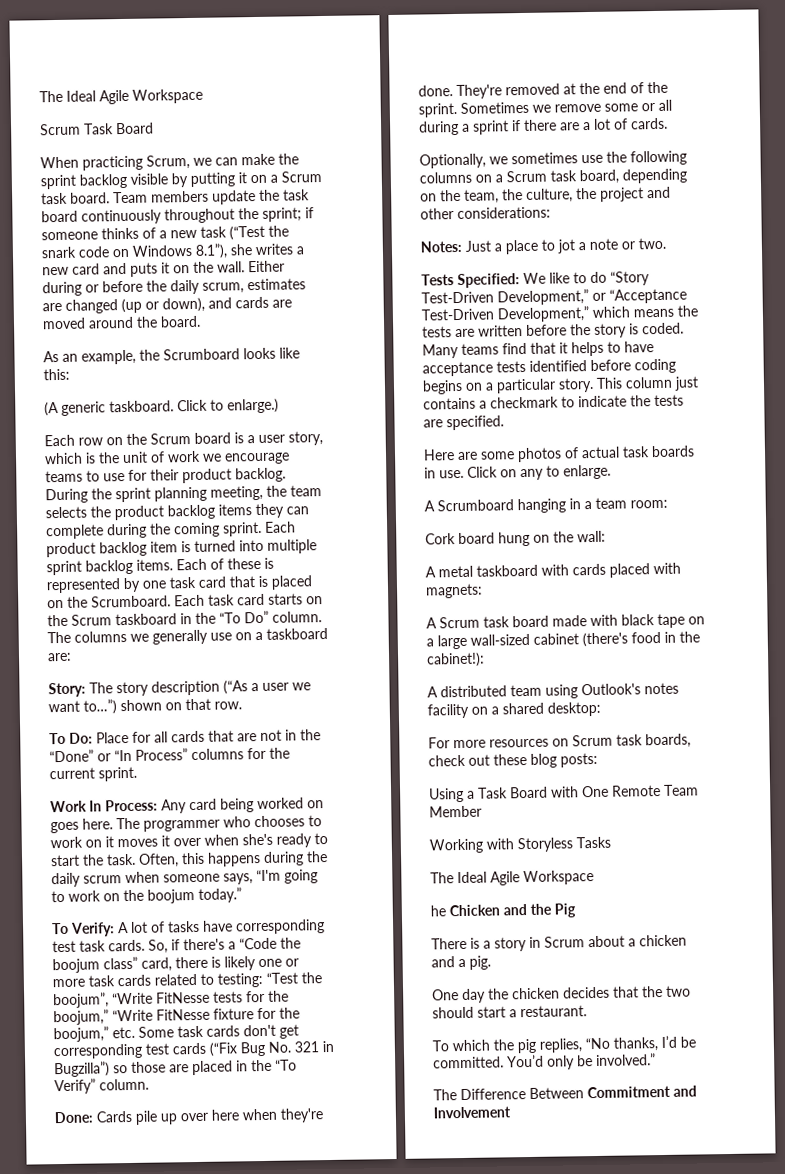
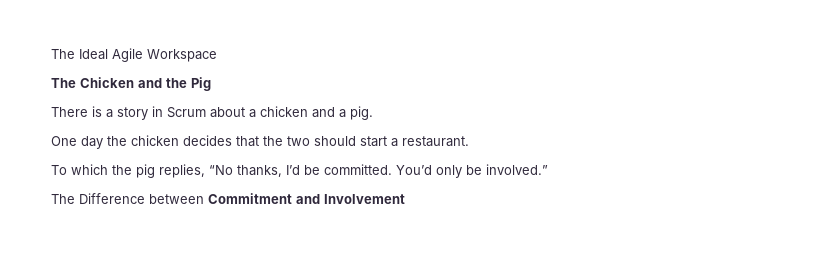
[39,88,203,105] [40,122,154,136] [40,153,299,171] [40,171,322,190] [41,189,310,205] [41,207,314,225] [41,225,289,241] [41,243,304,259] [42,260,285,277] [42,278,306,297] [42,296,292,314] [42,315,201,330] [43,347,300,365] [43,368,70,381] [44,398,279,417] [44,431,323,447] [44,450,290,465] [45,467,286,484] [45,485,322,504] [45,503,309,521] [46,521,296,540] [46,539,317,558] [46,557,274,576] [46,575,313,594] [47,593,323,609] [47,610,322,627] [47,627,328,645] [47,652,72,662] [48,680,311,698] [48,698,242,715] [49,729,321,745] [49,747,290,763] [49,766,137,782] [50,797,324,814] [50,815,322,834] [50,833,328,849] [50,851,328,868] [51,869,318,888] [51,887,242,904] [52,919,325,937] [52,937,301,954] [52,956,299,974] [52,972,322,988] [53,990,289,1009] [53,1007,300,1026] [53,1024,299,1043] [53,1040,334,1060] [54,1059,297,1078] [54,1078,149,1095] [54,1108,324,1125] [418,81,668,99] [418,99,672,118] [419,117,668,136] [419,150,687,169] [419,168,687,185] [420,186,671,204] [420,206,551,220] [420,237,666,255] [421,271,650,288] [421,288,687,306] [421,305,698,323] [422,322,684,338] [422,341,654,359] [422,358,676,377] [422,376,699,395] [423,394,684,410] [423,415,504,431] [423,445,695,463] [424,464,611,481] [424,497,668,514] [425,530,606,547] [425,562,681,578] [425,583,483,599] [426,613,705,629] [426,631,700,650] [427,652,485,668] [427,682,679,699] [427,701,601,719] [428,733,691,749] [428,752,598,768] [429,784,699,803] [429,805,482,818] [429,836,611,854] [430,870,594,886] [430,905,446,917] The Ideal Agile Workspace // Scrum Task Board // When practicing Scrum, we can make the sprint backlog visible by putting it on a Scrum task board. Team members update the task board continuously throughout the sprint; if someone thinks of a new task (“Test the snark code on Windows 8.1”), she writes a new card and puts it on the wall. Either during or before the daily scrum, estimates are changed (up or down), and cards are moved around the board. // As an example, the Scrumboard looks like this: // (A generic taskboard. Click to enlarge.) // Each row on the Scrum board is a user story, which is the unit of work we encourage teams to use for their product backlog. During the sprint planning meeting, the team selects the product backlog items they can complete during the coming sprint. Each product backlog item is turned into multiple sprint backlog items. Each of these is represented by one task card that is placed on the Scrumboard. Each task card starts on the Scrum taskboard in the “To Do” column. The columns we generally use on a taskboard are: // Story: The story description (“As a user we want to…”) shown on that row. // To Do: Place for all cards that are not in the “Done” or “In Process” columns for the current sprint. // Work In Process: Any card being worked on goes here. The programmer who chooses to work on it moves it over when she's ready to start the task. Often, this happens during the daily scrum when someone says, “I'm going to work on the boojum today.” // To Verify: A lot of tasks have corresponding test task cards. So, if there's a “Code the boojum class” card, there is likely one or more task cards related to testing: “Test the boojum”, “Write FitNesse tests for the boojum,” “Write FitNesse fixture for the boojum,” etc. Some task cards don't get corresponding test cards (“Fix Bug No. 321 in Bugzilla”) so those are placed in the “To Verify” column. // Done: Cards pile up over here when they're done. They're removed at the end of the sprint. Sometimes we remove some or all during a sprint if there are a lot of cards. // Optionally, we sometimes use the following columns on a Scrum task board, depending on the team, the culture, the project and other considerations: // Notes: Just a place to jot a note or two. // Tests Specified: We like to do “Story Test-Driven Development,” or “Acceptance Test-Driven Development,” which means the tests are written before the story is coded. Many teams find that it helps to have acceptance tests identified before coding begins on a particular story. This column just contains a checkmark to indicate the tests are specified. // Here are some photos of actual task boards in use. Click on any to enlarge. // A Scrumboard hanging in a team room: // Cork board hung on the wall: // A metal taskboard with cards placed with magnets: // A Scrum task board made with black tape on a large wall-sized cabinet (there's food in the cabinet!): // A distributed team using Outlook's notes facility on a shared desktop: // For more resources on Scrum task boards, check out these blog posts: // Using a Task Board with One Remote Team Member // Working with Storyless Tasks // The Ideal Agile Workspace // he -> [51,48,217,62] [51,78,76,88] The Ideal Agile Workspace // The
[529,1087,584,1099] Between -> [149,194,204,204] between

